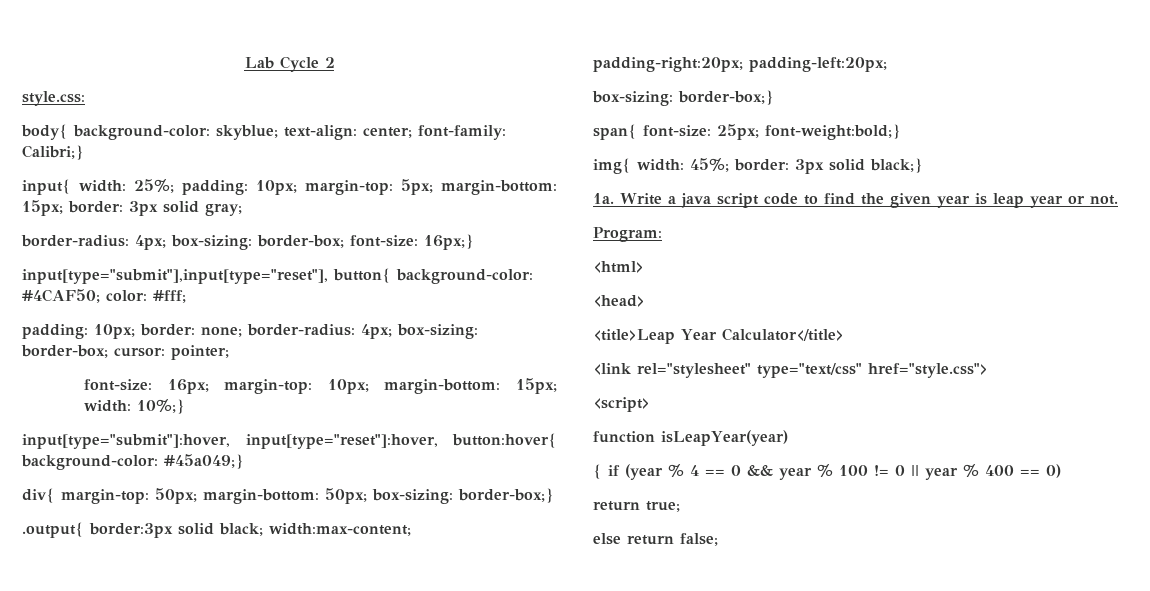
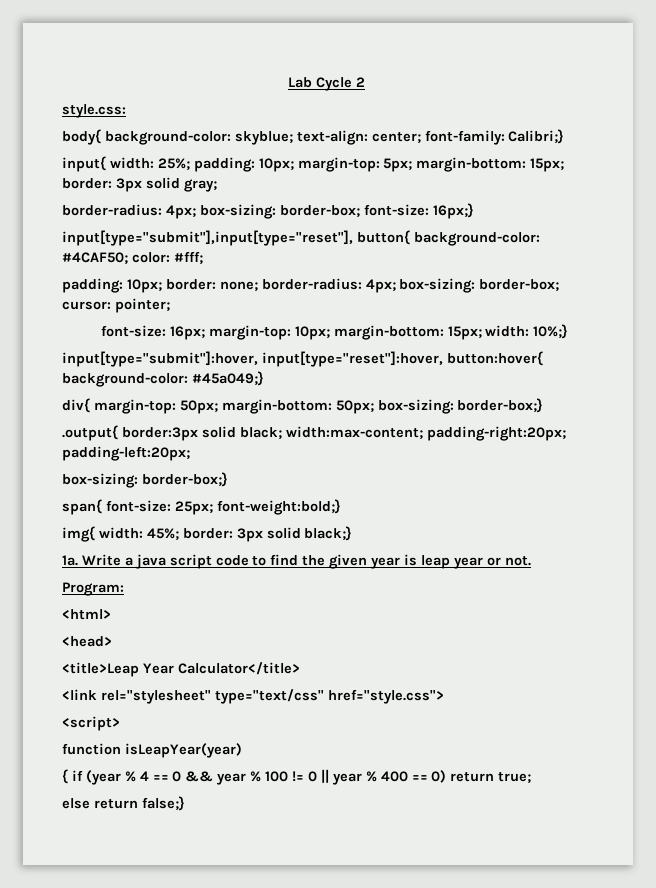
(1061, 471) // -> (447, 776) none
[680,533,718,546] false; -> [141,796,185,811] false;}

